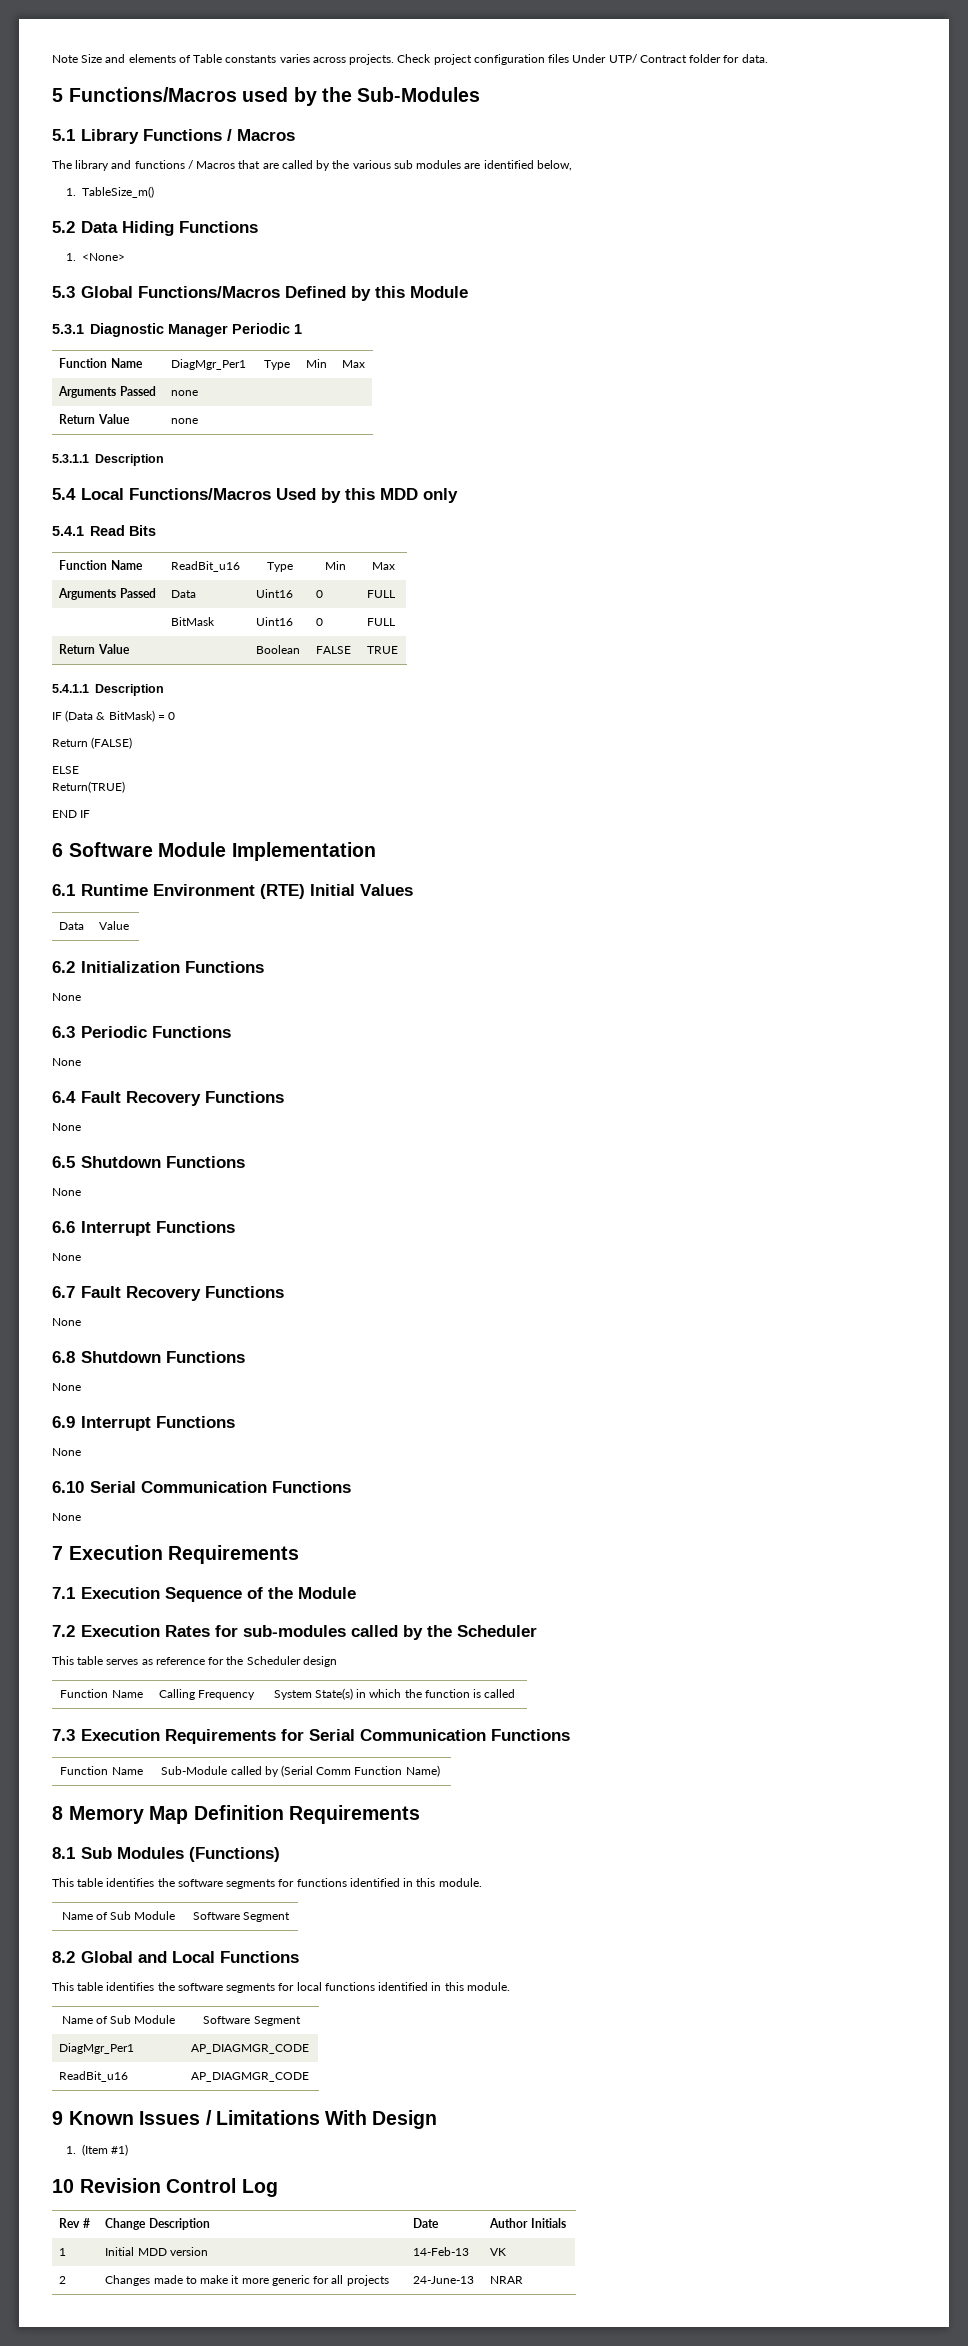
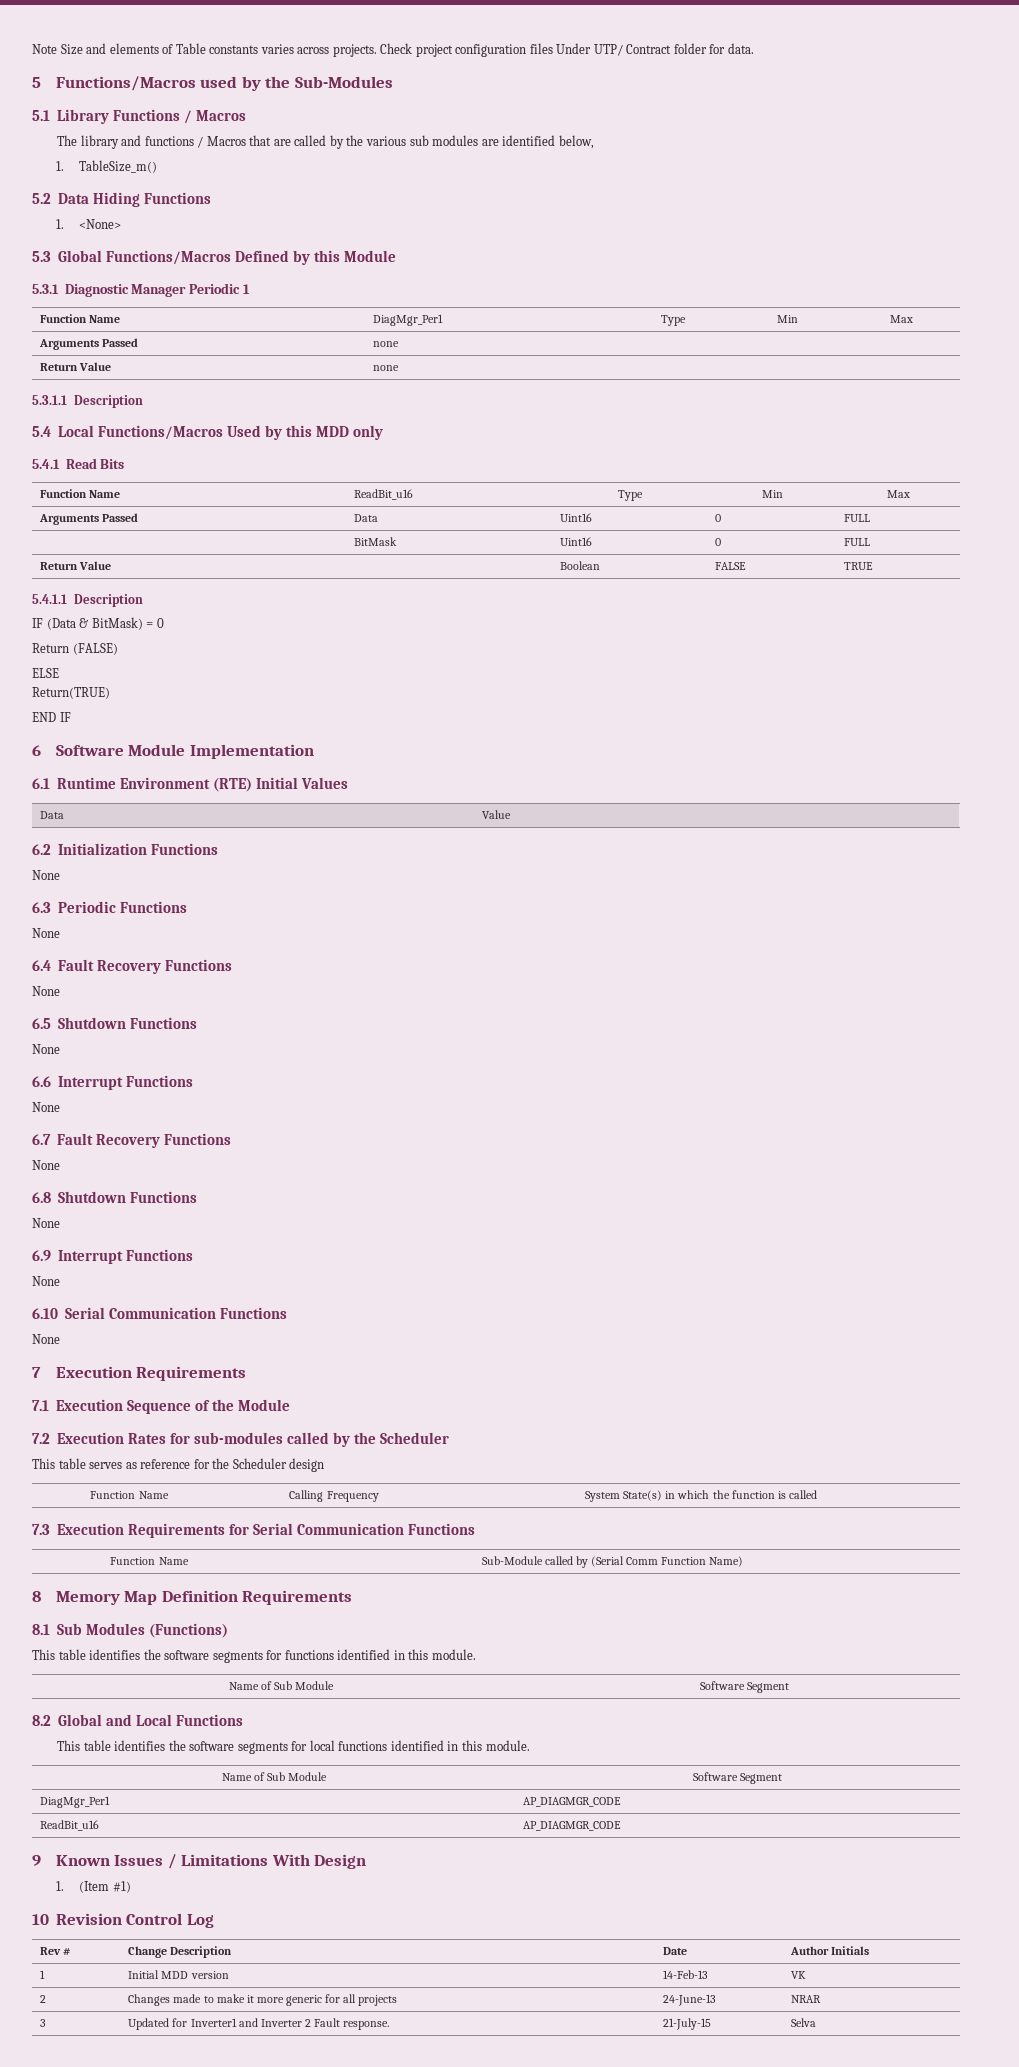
(524, 2280) none -> [40,2019,47,2027] [128,2018,390,2030] [663,2018,712,2030] [791,2018,817,2027] // 3 | Updated for Inverter1 and Inverter 2 Fault response. | 21-July-15 | Selva

